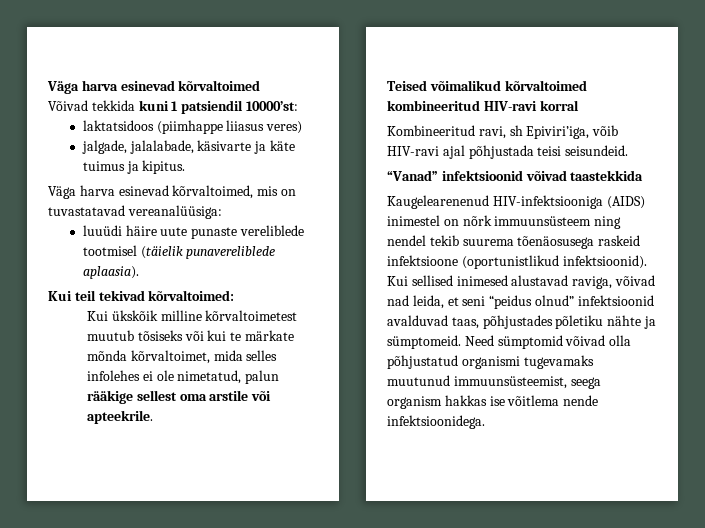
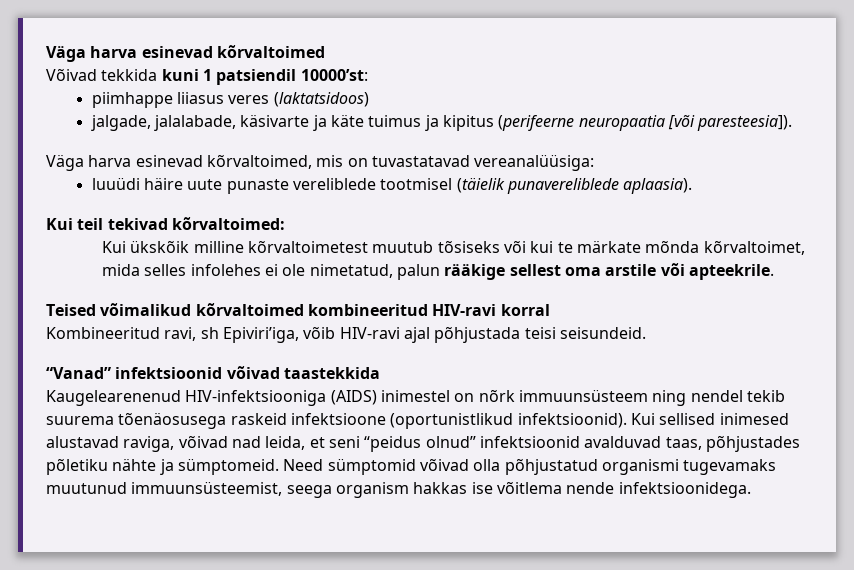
[82,120,303,134] laktatsidoos (piimhappe liiasus veres) -> [91,92,369,108] piimhappe liiasus veres (laktatsidoos)
[142,160,186,174] kipitus. -> [442,114,793,131] kipitus (perifeerne neuropaatia [või paresteesia]).

